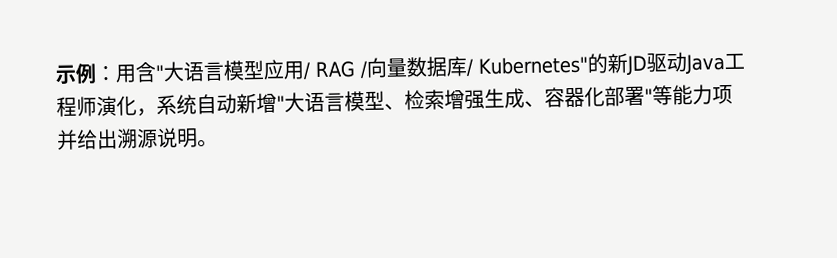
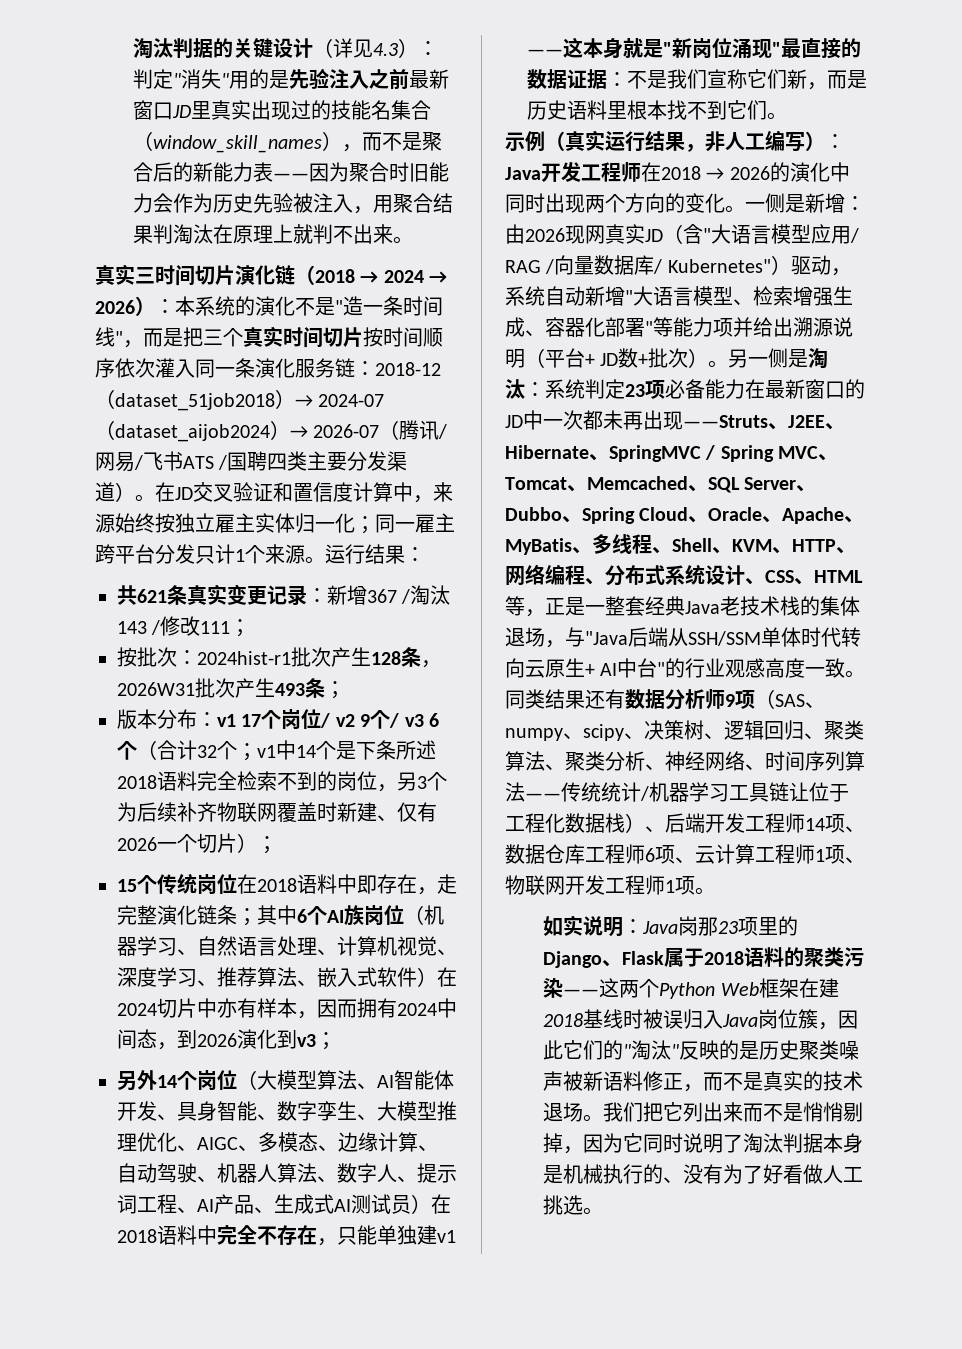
[55,63,137,85] 示例：用 -> [133,38,439,59] [133,68,450,90] [133,100,432,120] [133,131,443,153] [133,162,450,182] [133,193,454,214] [133,224,414,244] [95,264,448,286] [95,296,443,316] [95,326,443,348] [95,358,441,378] [95,389,385,411] [95,420,448,442] [95,451,408,472] [95,482,453,503] [95,513,455,534] [95,544,425,564] [117,584,451,606] [117,616,251,637] [117,647,441,668] [117,678,345,699] [117,709,439,729] [117,740,436,761] [117,771,447,792] [117,802,437,823] [117,833,277,854] [117,873,457,895] [117,905,444,926] [117,936,457,956] [117,967,457,987] [117,998,457,1019] [117,1029,336,1050] [117,1070,454,1091] [117,1101,457,1121] [117,1132,438,1152] [117,1163,457,1183] [117,1194,451,1214] [117,1225,456,1246] [527,37,861,59] [527,69,867,90] [527,100,787,120] [505,130,845,152] [505,162,850,182] [505,193,865,213] [505,224,683,244] 淘汰判据的关键设计（详见4.3）：判定"消失"用的是先验注入之前最新窗口JD里真实出现过的技能名集合（window_skill_names），而不是聚合后的新能力表——因为聚合时旧能力会作为历史先验被注入，用聚合结果判淘汰在原理上就判不出来。 // 真实三时间切片演化链（2018 → 2024 → 2026）：本系统的演化不是"造一条时间线"，而是把三个真实时间切片按时间顺序依次灌入同一条演化服务链：2018-12（dataset_51job2018）→ 2024-07（dataset_aijob2024）→ 2026-07（腾讯/网易/飞书ATS /国聘四类主要分发渠道）。在JD交叉验证和置信度计算中，来源始终按独立雇主实体归一化；同一雇主跨平台分发只计1个来源。运行结果： // 共621条真实变更记录：新增367 /淘汰143 /修改111； // 按批次：2024hist-r1批次产生128条，2026W31批次产生493条； // 版本分布：v1 17个岗位/ v2 9个/ v3 6个（合计32个；v1中14个是下条所述2018语料完全检索不到的岗位，另3个为后续补齐物联网覆盖时新建、仅有2026一个切片）； // 15个传统岗位在2018语料中即存在，走完整演化链条；其中6个AI族岗位（机器学习、自然语言处理、计算机视觉、深度学习、推荐算法、嵌入式软件）在2024切片中亦有样本，因而拥有2024中间态，到2026演化到v3； // 另外14个岗位（大模型算法、AI智能体开发、具身智能、数字孪生、大模型推理优化、AIGC、多模态、边缘计算、自动驾驶、机器人算法、数字人、提示词工程、AI产品、生成式AI测试员）在2018语料中完全不存在，只能单独建v1 ——这本身就是"新岗位涌现"最直接的数据证据：不是我们宣称它们新，而是历史语料里根本找不到它们。 // 示例（真实运行结果，非人工编写）：Java开发工程师在2018 → 2026的演化中同时出现两个方向的变化。一侧是新增：由2026现网真实JD（
[586,51,745,75] [56,95,137,118] 的新JD驱动Java工程师演化 -> [770,255,831,275] ）驱动
(198, 138) none -> [525,348,829,369] [505,379,865,399] [505,410,845,430] [505,445,839,462] [505,476,817,493] [505,507,865,524] [505,534,856,555] [505,564,863,586] [505,596,860,617] [505,627,861,648] [505,658,866,678] [505,689,825,710] [505,720,864,741] [505,751,865,771] [505,782,849,802] [505,813,865,833] [505,844,865,864] [505,875,715,896] [543,915,799,937] [543,947,865,968] [543,978,839,999] [543,1009,859,1030] [543,1040,860,1060] [543,1071,864,1092] [543,1102,864,1122] [543,1133,864,1154] [543,1164,864,1184] [543,1195,584,1215] （平台+ JD数+批次）。另一侧是淘汰：系统判定23项必备能力在最新窗口的JD中一次都未再出现——Struts、J2EE、Hibernate、SpringMVC / Spring MVC、Tomcat、Memcached、SQL Server、Dubbo、Spring Cloud、Oracle、Apache、MyBatis、多线程、Shell、KVM、HTTP、网络编程、分布式系统设计、CSS、HTML等，正是一整套经典Java老技术栈的集体退场，与"Java后端从SSH/SSM单体时代转向云原生+ AI中台"的行业观感高度一致。同类结果还有数据分析师9项（SAS、numpy、scipy、决策树、逻辑回归、聚类算法、聚类分析、神经网络、时间序列算法——传统统计/机器学习工具链让位于工程化数据栈）、后端开发工程师14项、数据仓库工程师6项、云计算工程师1项、物联网开发工程师1项。 // 如实说明：Java岗那23项里的Django、Flask属于2018语料的聚类污染——这两个Python Web框架在建2018基线时被误归入Java岗位簇，因此它们的"淘汰"反映的是历史聚类噪声被新语料修正，而不是真实的技术退场。我们把它列出来而不是悄悄剔掉，因为它同时说明了淘汰判据本身是机械执行的、没有为了好看做人工挑选

